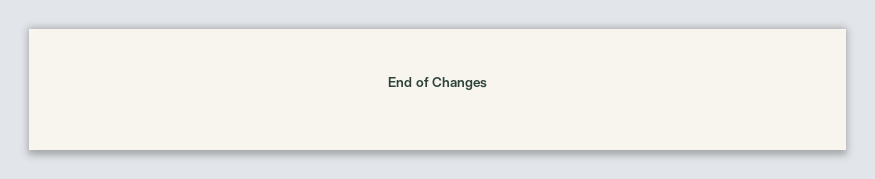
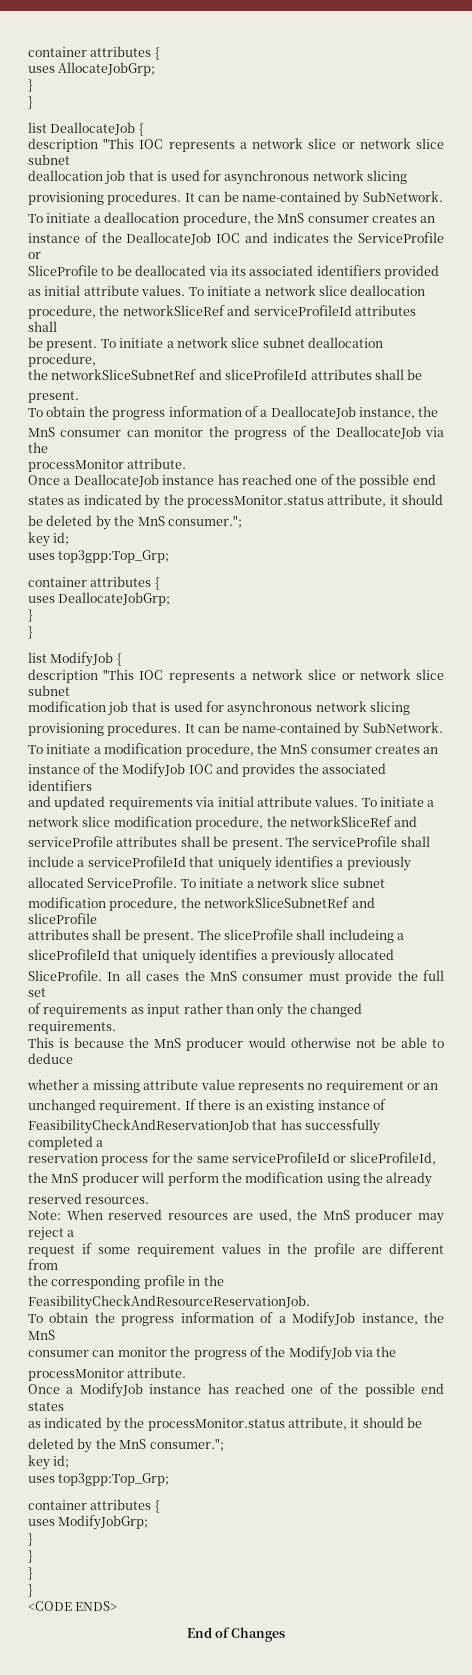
(387, 82) none -> [28,46,160,60] [28,62,156,76] [28,79,33,92] [28,96,33,109] [28,122,144,136] [28,138,445,152] [28,154,70,165] [28,170,407,185] [28,191,443,206] [28,212,436,226] [28,232,444,245] [28,252,41,259] [28,265,439,279] [28,285,426,296] [28,305,416,319] [28,321,57,332] [28,337,383,351] [28,353,96,367] [28,369,423,380] [28,391,79,403] [28,406,439,420] [28,426,445,440] [28,442,48,453] [28,458,187,472] [28,474,436,488] [28,494,443,509] [28,515,242,530] [28,532,70,547] [28,550,170,563] [28,576,160,590] [28,592,171,606] [28,609,33,622] [28,626,33,639] [28,652,122,667] [28,669,445,683] [28,685,70,696] [28,701,410,716] [28,722,443,737] [28,743,439,757] [28,763,386,778] [28,780,92,791] [28,796,435,810] [28,816,418,830] [28,836,430,850] [28,856,411,871] [28,877,385,888] [28,897,375,911] [28,913,97,924] [28,929,404,943] [28,949,395,964] [28,970,444,984] [28,988,46,997] [28,1003,362,1018] [28,1021,116,1034] [28,1037,444,1051] [28,1053,73,1064] [27,1079,439,1093] [28,1099,386,1113] [28,1119,381,1134] [28,1136,104,1150] [28,1152,436,1166] [28,1172,433,1187] [28,1193,150,1204] [28,1209,444,1224] [28,1227,75,1241] [28,1243,444,1257] [28,1259,58,1270] [28,1275,224,1289] [28,1295,310,1310] [28,1312,445,1327] [28,1330,55,1340] [28,1346,397,1361] [28,1367,187,1381] [28,1383,444,1398] [28,1402,64,1411] [28,1417,422,1432] [28,1438,224,1453] [28,1455,70,1470] [28,1473,170,1486] [28,1499,160,1513] [28,1515,149,1530] [28,1533,33,1546] [28,1550,33,1563] [28,1567,33,1580] [28,1584,33,1597] [28,1601,118,1611] container attributes { // uses AllocateJobGrp; // } // } // list DeallocateJob { // description "This IOC represents a network slice or network slice subnet // deallocation job that is used for asynchronous network slicing // provisioning procedures. It can be name-contained by SubNetwork. // To initiate a deallocation procedure, the MnS consumer creates an // instance of the DeallocateJob IOC and indicates the ServiceProfile or // SliceProfile to be deallocated via its associated identifiers provided // as initial attribute values. To initiate a network slice deallocation // procedure, the networkSliceRef and serviceProfileId attributes shall // be present. To initiate a network slice subnet deallocation procedure, // the networkSliceSubnetRef and sliceProfileId attributes shall be // present. // To obtain the progress information of a DeallocateJob instance, the // MnS consumer can monitor the progress of the DeallocateJob via the // processMonitor attribute. // Once a DeallocateJob instance has reached one of the possible end // states as indicated by the processMonitor.status attribute, it should // be deleted by the MnS consumer."; // key id; // uses top3gpp:Top_Grp; // container attributes { // uses DeallocateJobGrp; // } // } // list ModifyJob { // description "This IOC represents a network slice or network slice subnet // modification job that is used for asynchronous network slicing // provisioning procedures. It can be name-contained by SubNetwork. // To initiate a modification procedure, the MnS consumer creates an // instance of the ModifyJob IOC and provides the associated identifiers // and updated requirements via initial attribute values. To initiate a // network slice modification procedure, the networkSliceRef and // serviceProfile attributes shall be present. The serviceProfile shall // include a serviceProfileId that uniquely identifies a previously // allocated ServiceProfile. To initiate a network slice subnet // modification procedure, the networkSliceSubnetRef and sliceProfile // attributes shall be present. The sliceProfile shall includeing a // sliceProfileId that uniquely identifies a previously allocated // SliceProfile. In all cases the MnS consumer must provide the full set // of requirements as input rather than only the changed requirements. // This is because the MnS producer would otherwise not be able to deduce // whether a missing attribute value represents no requirement or an // unchanged requirement. If there is an existing instance of // FeasibilityCheckAndReservationJob that has successfully completed a // reservation process for the same serviceProfileId or sliceProfileId, // the MnS producer will perform the modification using the already // reserved resources. // Note: When reserved resources are used, the MnS producer may reject a // request if some requirement values in the profile are different from // the corresponding profile in the // FeasibilityCheckAndResourceReservationJob. // To obtain the progress information of a ModifyJob instance, the MnS // consumer can monitor the progress of the ModifyJob via the // processMonitor attribute. // Once a ModifyJob instance has reached one of the possible end states // as indicated by the processMonitor.status attribute, it should be // deleted by the MnS consumer."; // key id; // uses top3gpp:Top_Grp; // container attributes { // uses ModifyJobGrp; // } // } // } // } // <CODE ENDS> //

